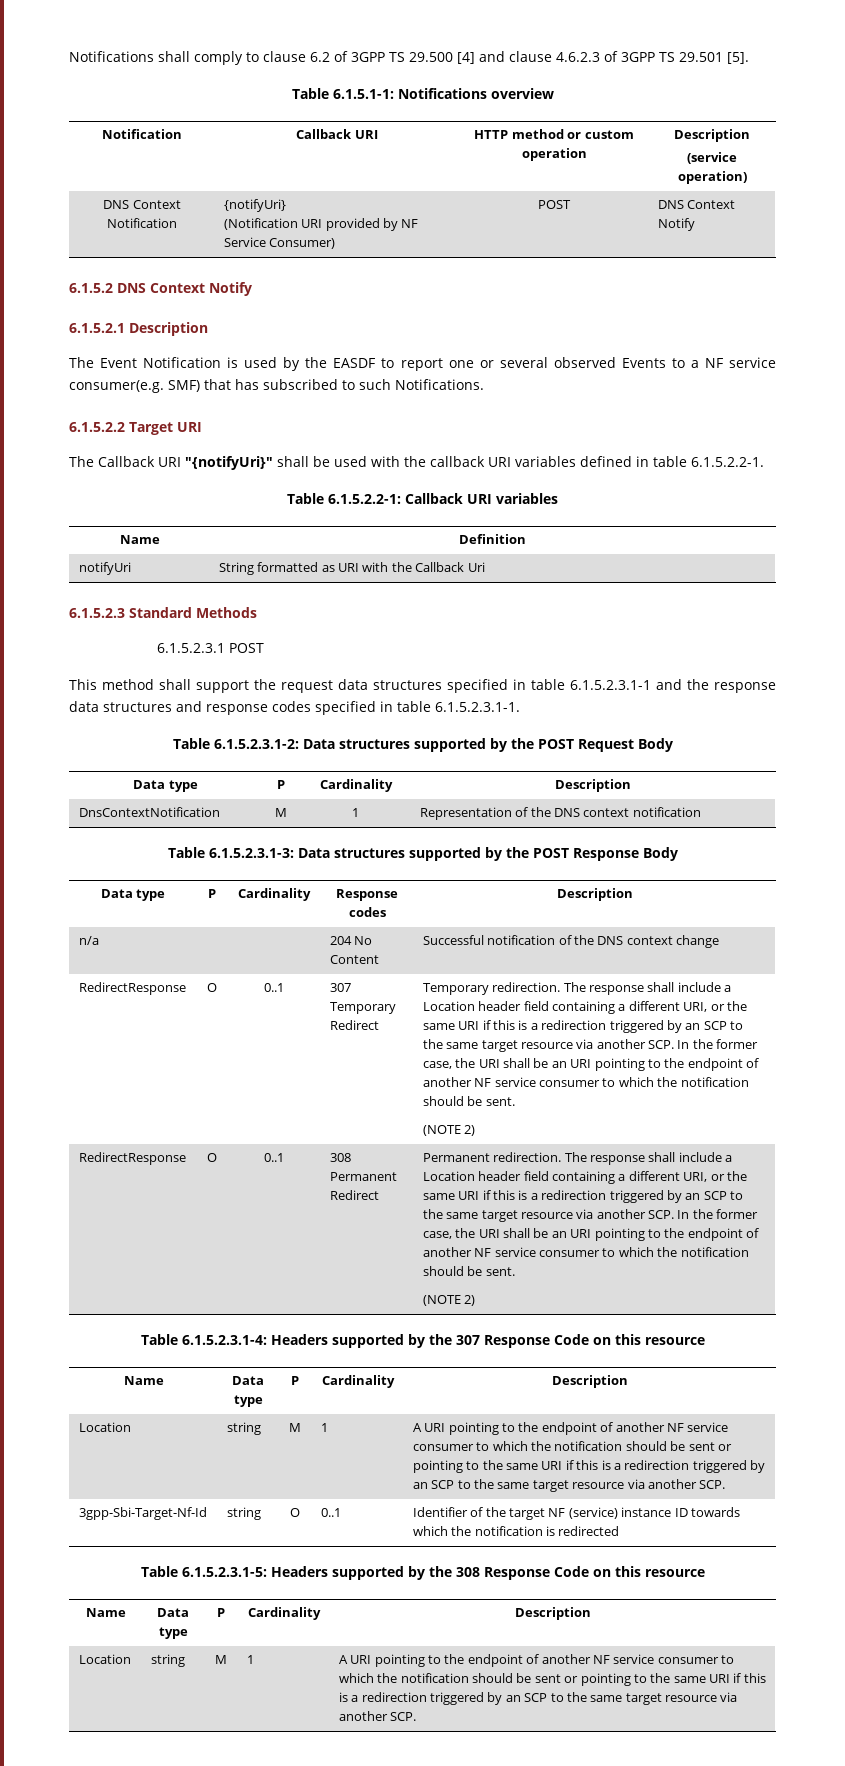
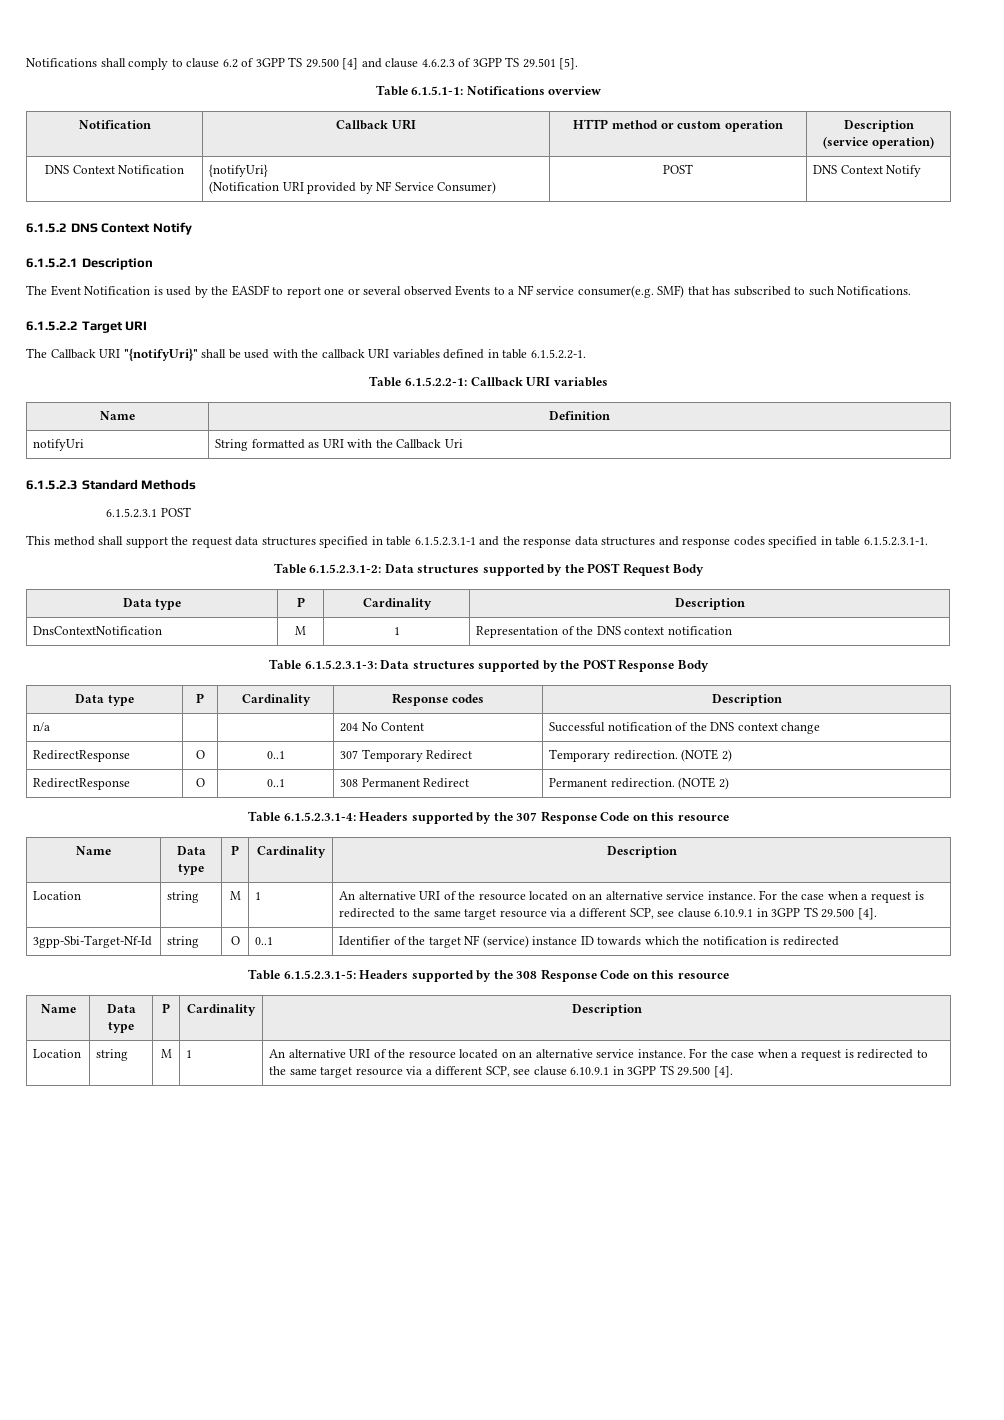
[563,982,732,995] [422,1001,747,1014] [422,1020,744,1033] [422,1039,759,1052] [422,1058,760,1071] [422,1077,749,1087] [422,1096,515,1106] The response shall include a Location header field containing a different URI, or the same URI if this is a redirection triggered by an SCP to the same target resource via another SCP. In the former case, the URI shall be an URI pointing to the endpoint of another NF service consumer to which the notification should be sent. // -> (678, 755) none
[564,1152,733,1165] [422,1171,747,1184] [422,1190,744,1203] [422,1209,759,1222] [422,1228,760,1241] [422,1247,749,1257] [422,1266,515,1276] The response shall include a Location header field containing a different URI, or the same URI if this is a redirection triggered by an SCP to the same target resource via another SCP. In the former case, the URI shall be an URI pointing to the endpoint of another NF service consumer to which the notification should be sent. // -> (675, 783) none
[412,1422,729,1435] [412,1441,732,1451] [412,1460,766,1473] [412,1479,726,1492] A URI pointing to the endpoint of another NF service consumer to which the notification should be sent or pointing to the same URI if this is a redirection triggered by an SCP to the same target resource via another SCP. -> [339,890,924,903] [339,907,877,920] An alternative URI of the resource located on an alternative service instance. For the case when a request is redirected to the same target resource via a different SCP, see clause 6.10.9.1 in 3GPP TS 29.500 [4].
[338,1654,735,1667] [338,1673,766,1686] [338,1692,738,1705] [338,1711,417,1721] A URI pointing to the endpoint of another NF service consumer to which the notification should be sent or pointing to the same URI if this is a redirection triggered by an SCP to the same target resource via another SCP. -> [269,1048,928,1061] [269,1065,733,1078] An alternative URI of the resource located on an alternative service instance. For the case when a request is redirected to the same target resource via a different SCP, see clause 6.10.9.1 in 3GPP TS 29.500 [4].

